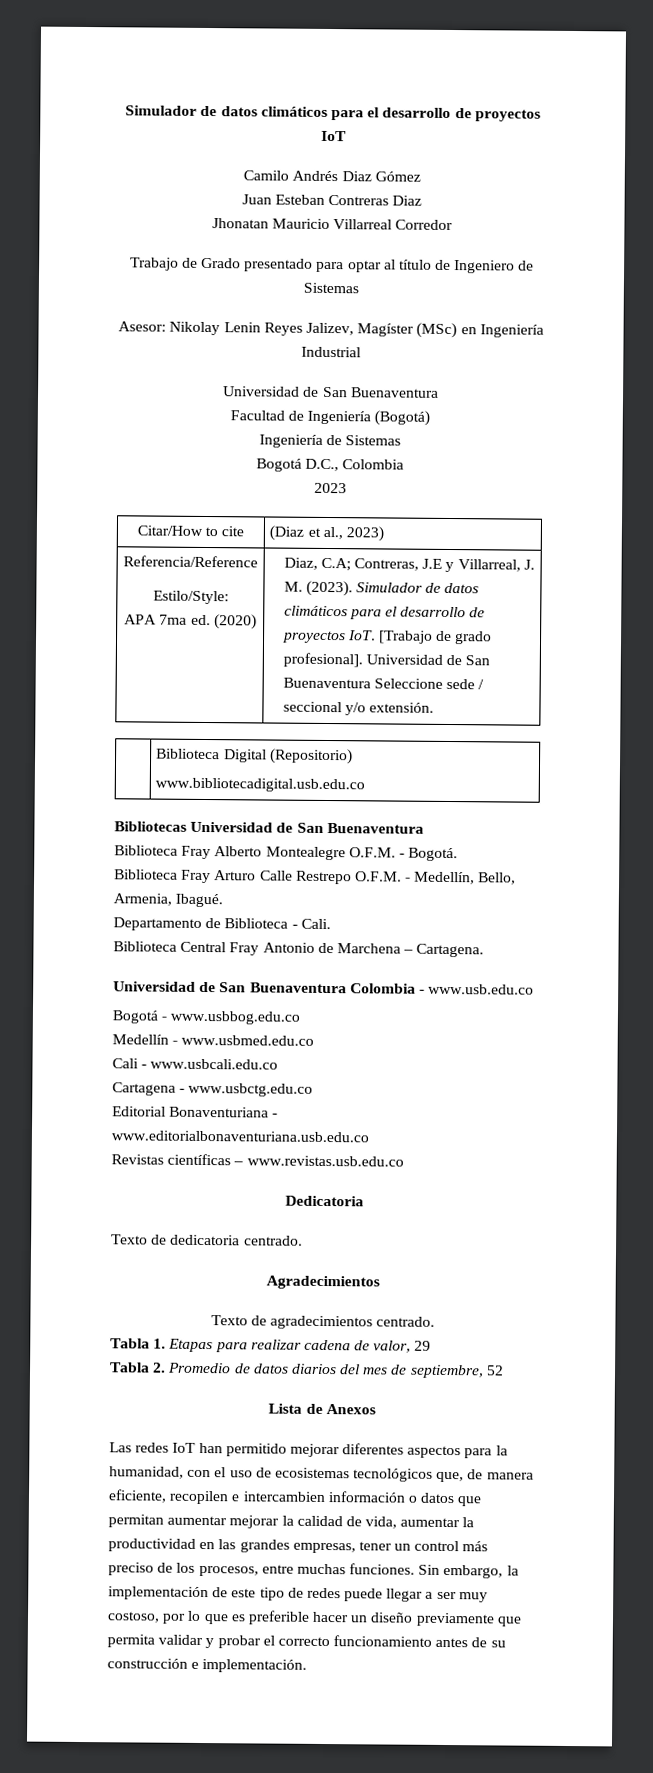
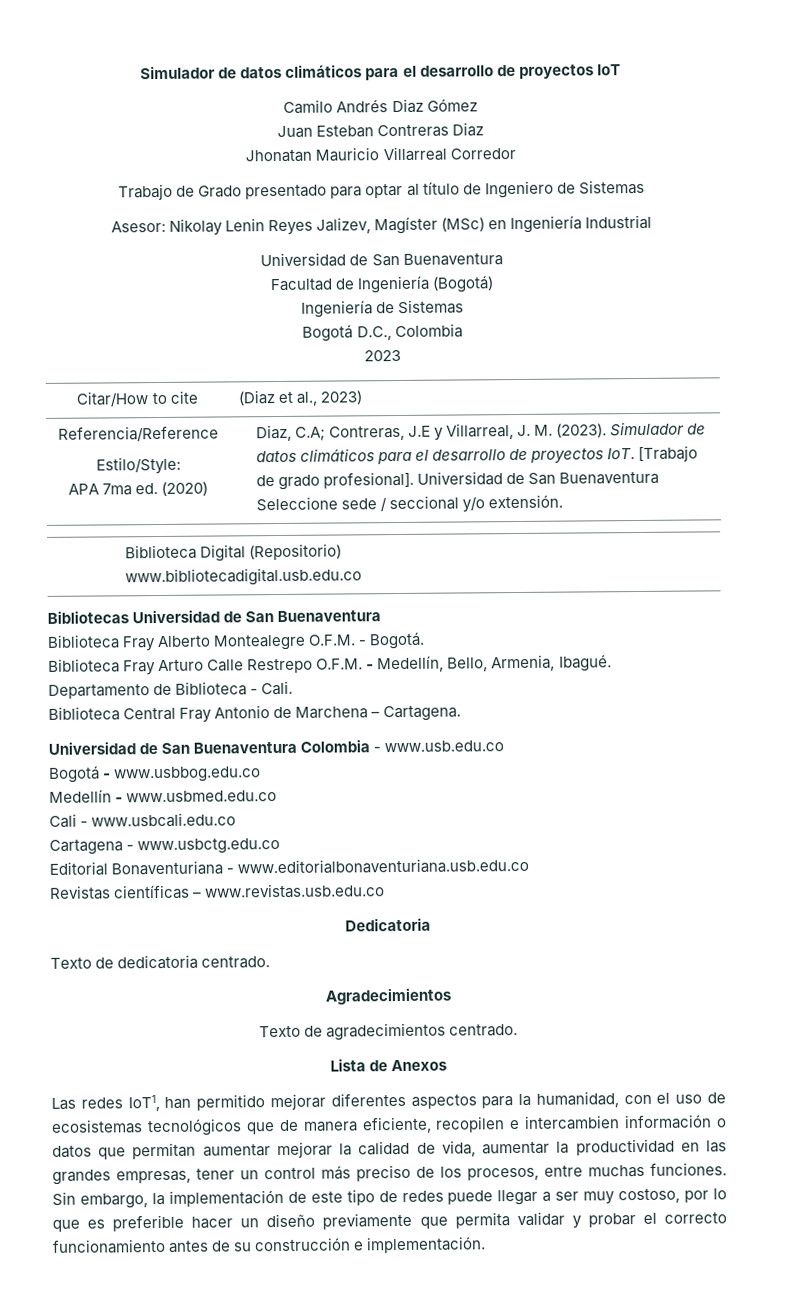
[110,1338,432,1353] [110,1362,504,1379] // Tabla 1. Etapas para realizar cadena de valor, 29 // Tabla 2. Promedio de datos diarios del mes de septiembre, 52 -> (519, 1030) none
[172,1442,197,1453] IoT -> [127,1095,160,1112] IoT1,
[436,1471,465,1483] que, -> [245,1122,275,1135] que

